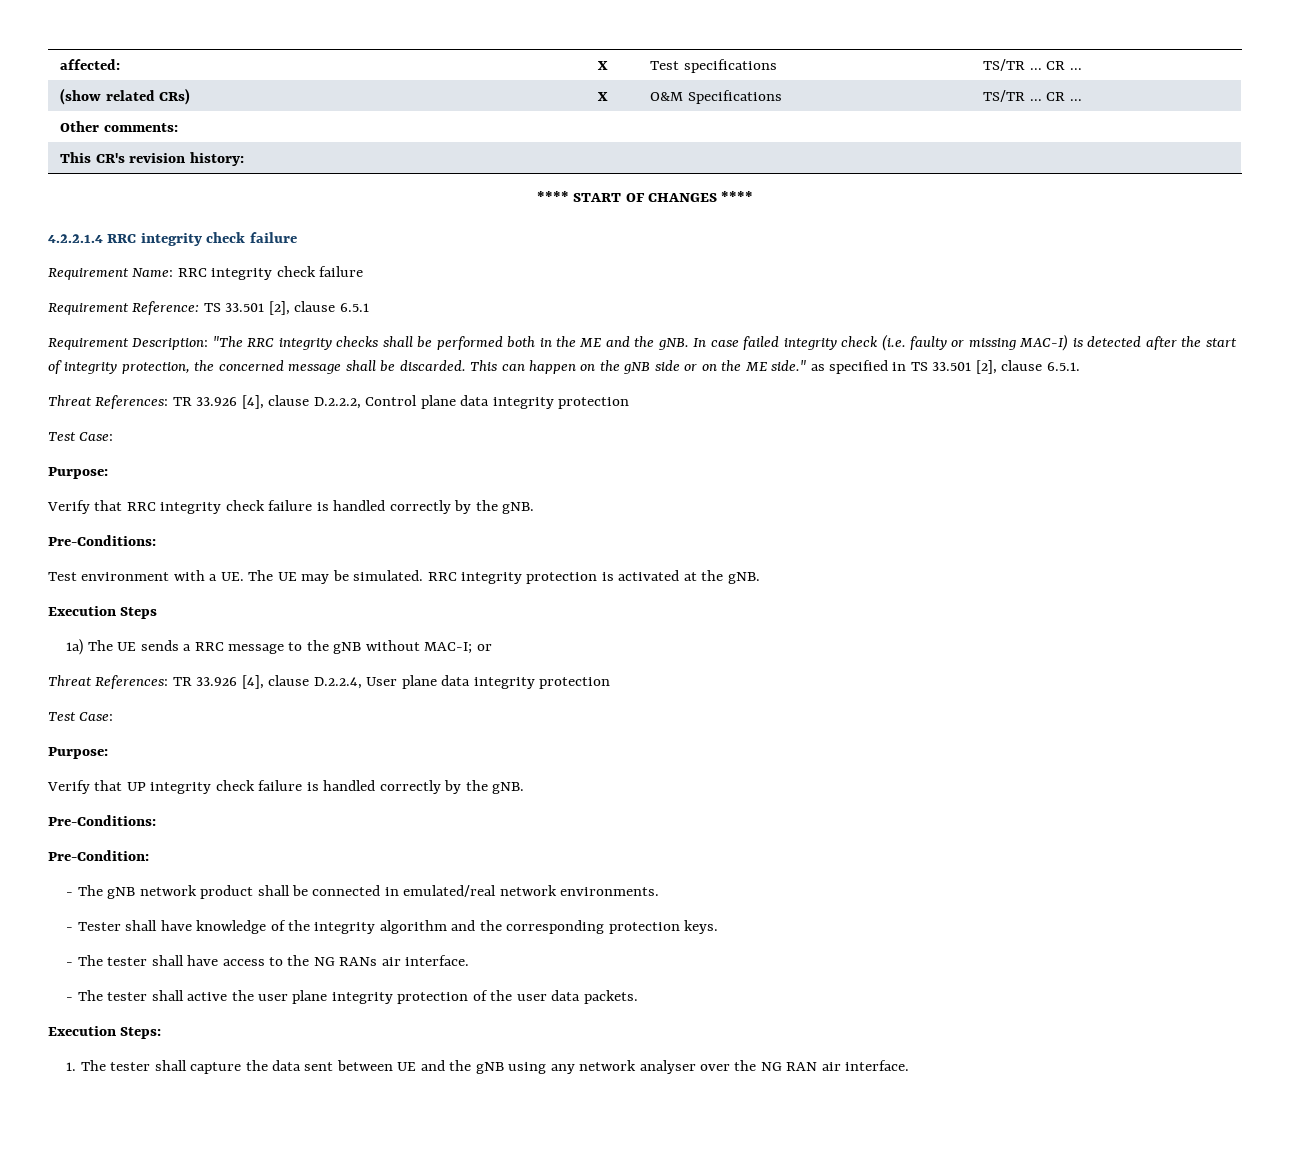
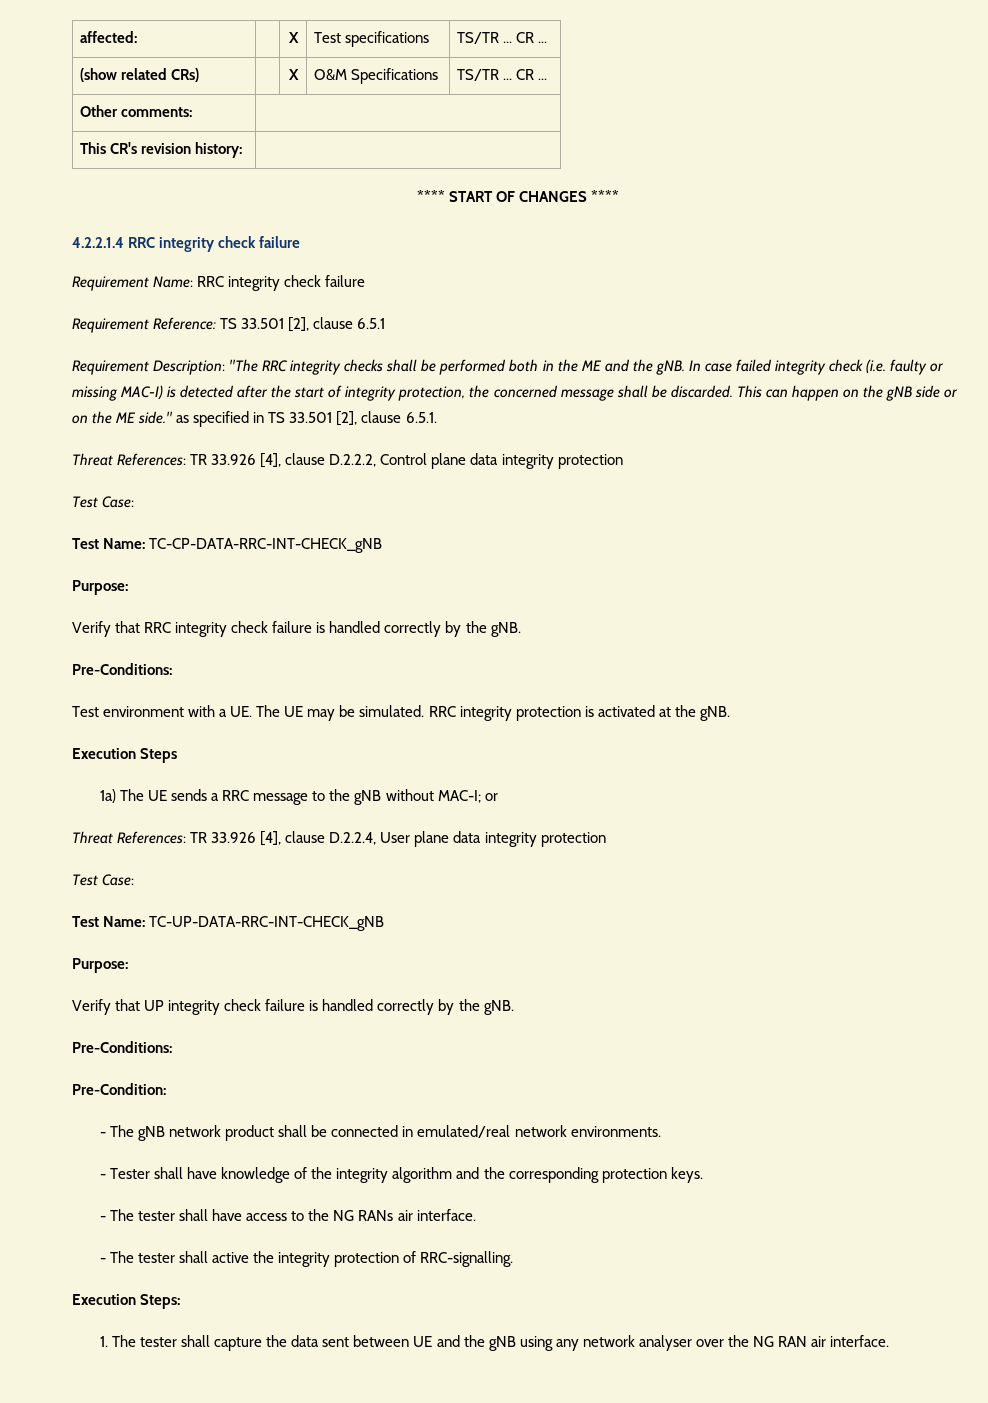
(114, 436) none -> [72,538,383,553] // Test Name: TC-CP-DATA-RRC-INT-CHECK_gNB
(114, 716) none -> [72,916,385,931] // Test Name: TC-UP-DATA-RRC-INT-CHECK_gNB
[258,990,328,1004] user plane -> (275, 1257) none
[490,990,638,1004] the user data packets. -> [420,1251,514,1267] RRC-signalling.

